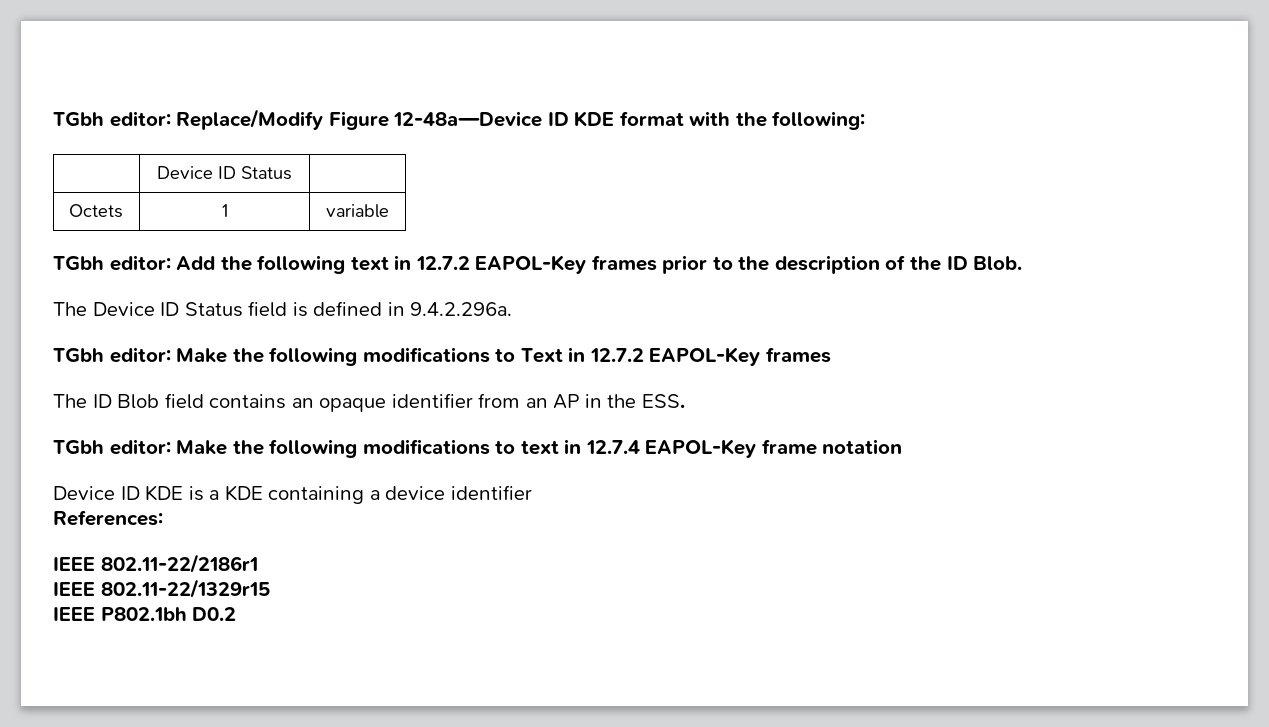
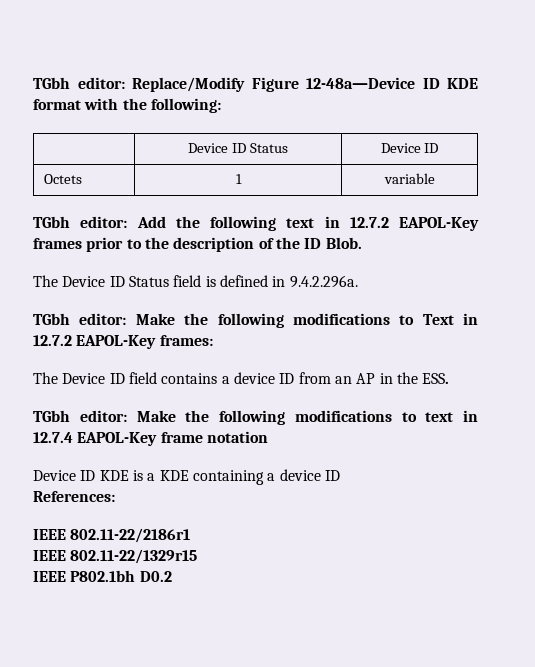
(292, 173) none -> [380,143,439,153] Device ID
[765,347,831,363] [53,393,473,412] frames // The ID Blob field contains an opaque identifier -> [159,335,213,346] [33,372,295,384] frames: // The Device ID field contains a device ID
[450,485,532,500] identifier -> [324,470,340,481] ID

